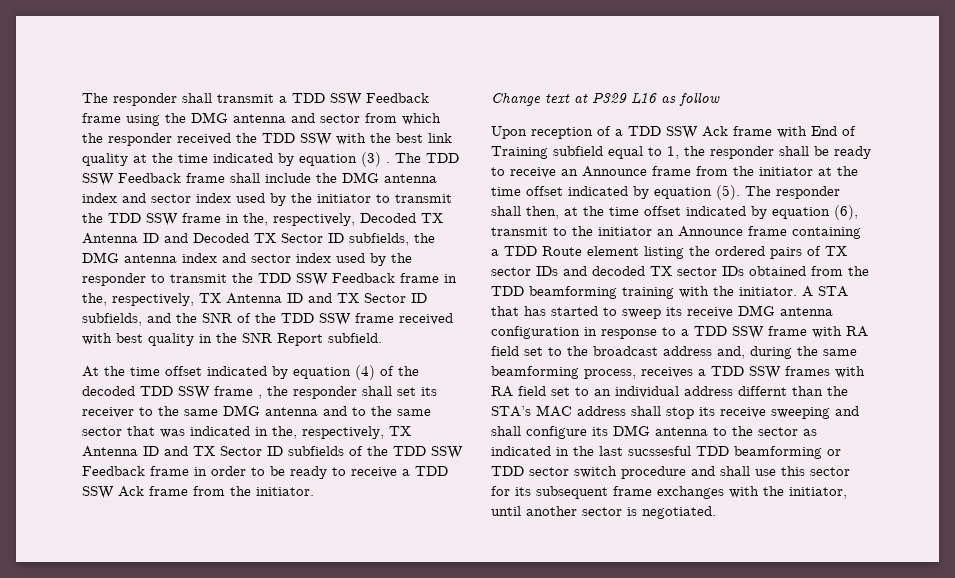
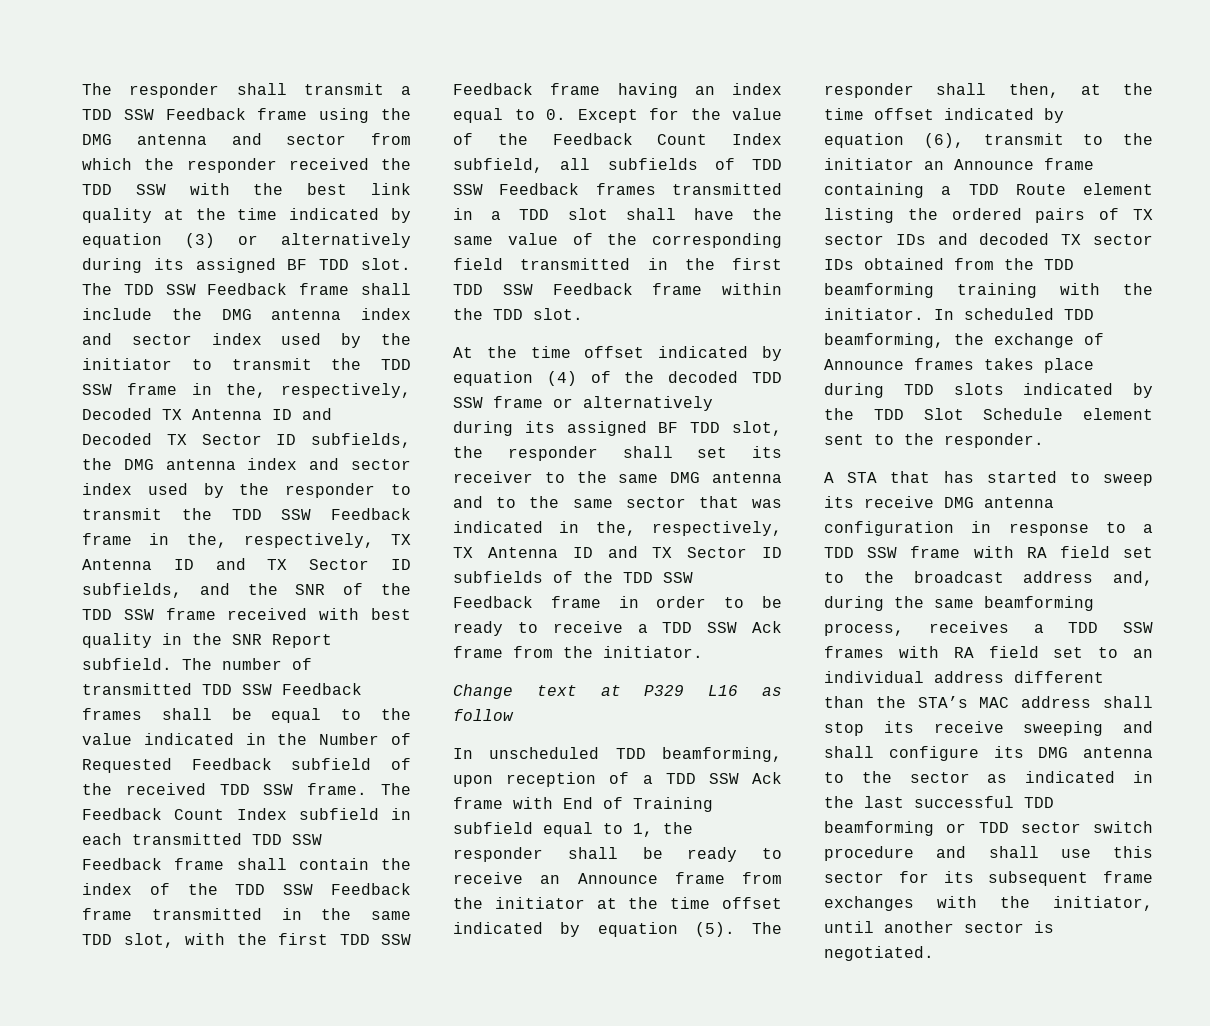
[386,162,390,163] . -> [238,233,411,248] [82,258,412,273] or alternatively during its assigned BF TDD slot.
(382, 338) none -> [182,658,312,670] [82,683,362,695] [82,708,412,723] [82,733,412,745] [82,758,411,773] [82,783,412,795] [82,808,411,820] [82,833,322,845] [82,858,411,870] [82,883,411,895] [82,908,411,920] [82,933,411,948] [453,83,782,98] [453,108,782,123] [453,133,782,145] [453,158,782,173] [453,183,782,195] [453,208,782,220] [453,233,782,248] [453,258,782,270] [453,283,782,295] [453,308,583,320] The number of transmitted TDD SSW Feedback frames shall be equal to the value indicated in the Number of Requested Feedback subfield of the received TDD SSW frame. The Feedback Count Index subfield in each transmitted TDD SSW Feedback frame shall contain the index of the TDD SSW Feedback frame transmitted in the same TDD slot, with the first TDD SSW Feedback frame having an index equal to 0. Except for the value of the Feedback Count Index subfield, all subfields of TDD SSW Feedback frames transmitted in a TDD slot shall have the same value of the corresponding field transmitted in the first TDD SSW Feedback frame within the TDD slot.
[258,395,262,399] , -> [553,396,713,411] [453,421,782,436] or alternatively during its assigned BF TDD slot,
[491,126,527,139] Upon -> [453,747,782,762] [453,775,493,787] In unscheduled TDD beamforming, upon
(797, 291) none -> [934,308,1094,320] [824,333,1104,348] [824,358,1094,373] [824,383,1153,398] [824,408,1153,420] [824,433,1044,448] In scheduled TDD beamforming, the exchange of Announce frames takes place during TDD slots indicated by the TDD Slot Schedule element sent to the responder. //
[738,386,787,396] differnt -> [1014,671,1104,683] different
[628,446,691,456] sucssesful -> [914,796,1014,808] successful

